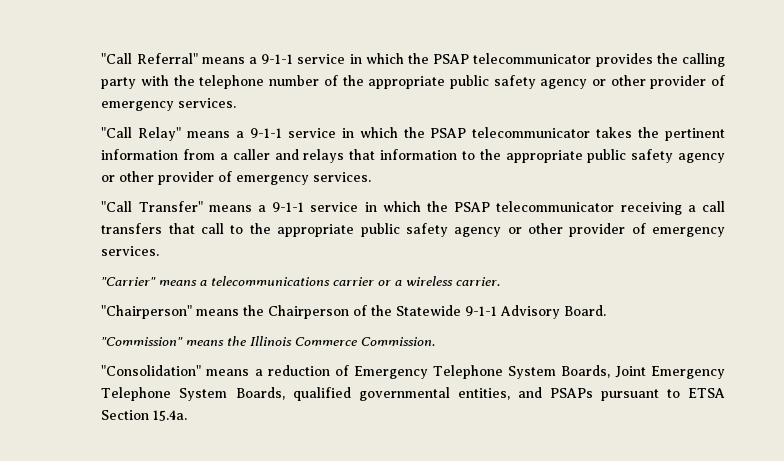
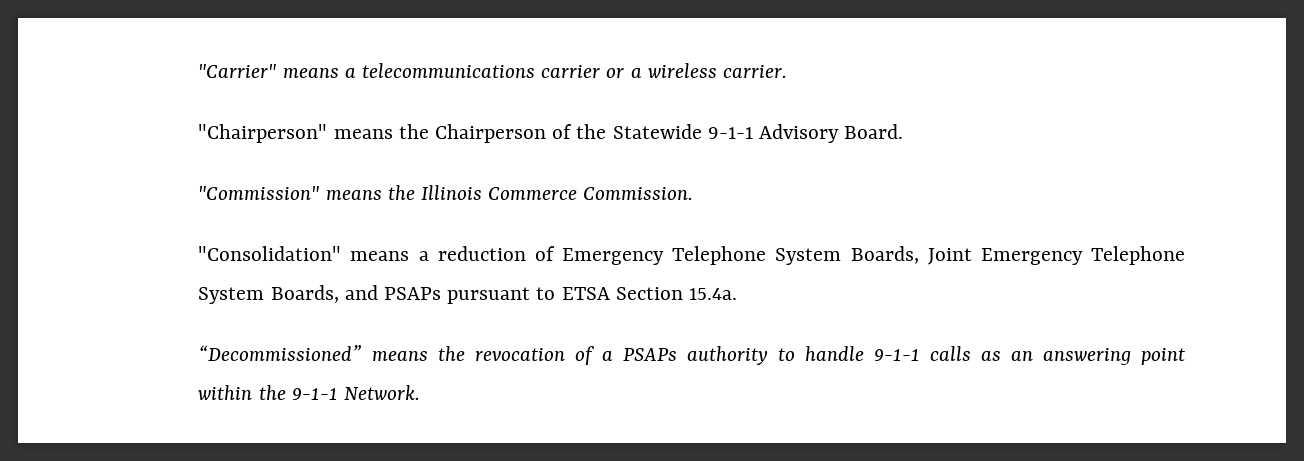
[101,53,725,67] [101,75,725,89] [101,98,237,111] [101,127,725,141] [101,149,725,163] [101,171,372,185] [101,201,725,215] [101,223,726,237] [101,246,160,256] "Call Referral" means a 9-1-1 service in which the PSAP telecommunicator provides the calling party with the telephone number of the appropriate public safety agency or other provider of emergency services. // "Call Relay" means a 9-1-1 service in which the PSAP telecommunicator takes the pertinent information from a caller and relays that information to the appropriate public safety agency or other provider of emergency services. // "Call Transfer" means a 9-1-1 service in which the PSAP telecommunicator receiving a call transfers that call to the appropriate public safety agency or other provider of emergency services. // -> (198, 71) none
[292,387,510,401] qualified governmental entities, -> (339, 294) none
(188, 415) none -> [198,345,1185,365] [198,385,420,400] // “Decommissioned” means the revocation of a PSAPs authority to handle 9-1-1 calls as an answering point within the 9-1-1 Network.

